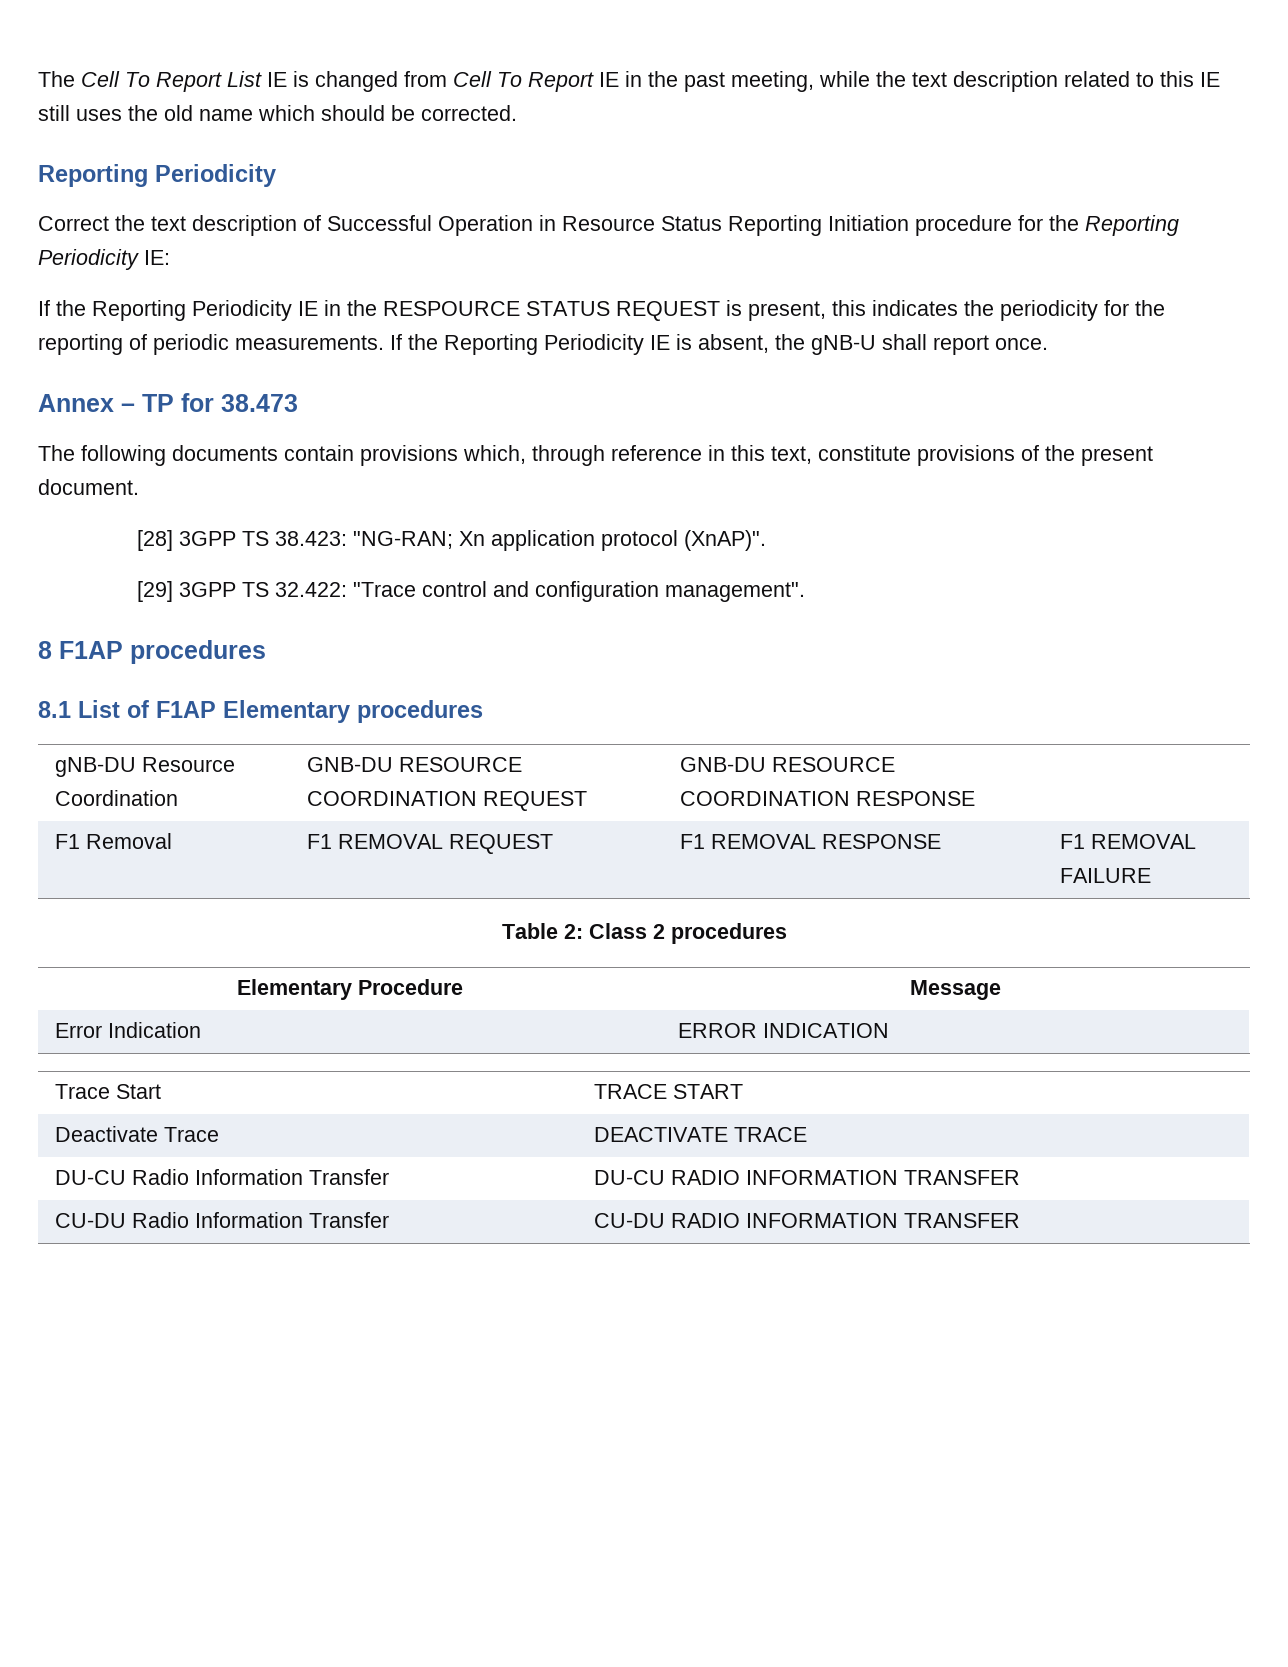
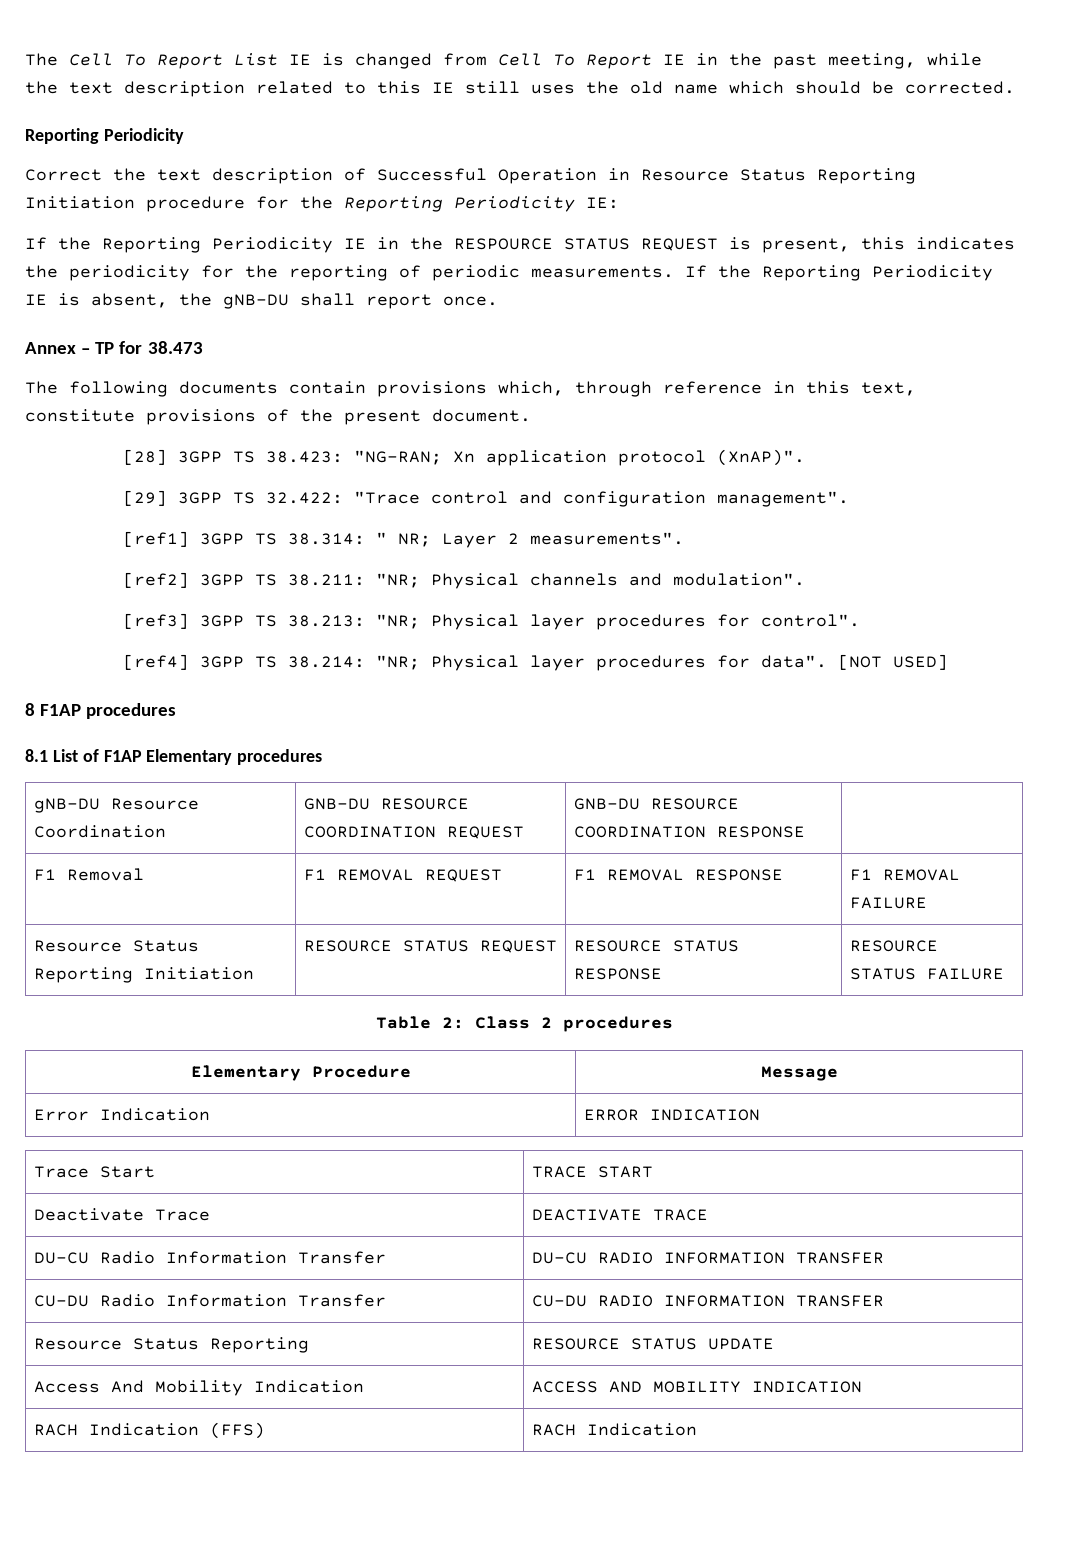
[811,335,876,355] gNB-U -> [223,294,289,309] gNB-DU
(805, 592) none -> [123,531,685,548] [123,572,806,589] [123,613,861,630] [123,654,949,671] // [ref1] 3GPP TS 38.314: " NR; Layer 2 measurements". // [ref2] 3GPP TS 38.211: "NR; Physical channels and modulation". // [ref3] 3GPP TS 38.213: "NR; Physical layer procedures for control". // [ref4] 3GPP TS 38.214: "NR; Physical layer procedures for data". [NOT USED]
(1151, 875) none -> [33,940,199,952] [33,967,254,983] [303,940,557,953] [573,940,739,952] [573,968,662,980] [849,940,938,952] [849,968,1004,980] // Resource Status Reporting Initiation | RESOURCE STATUS REQUEST | RESOURCE STATUS RESPONSE | RESOURCE STATUS FAILURE
(1020, 1220) none -> [33,1337,309,1353] [531,1338,774,1350] [33,1380,364,1396] [531,1381,862,1393] [33,1422,265,1439] [531,1423,697,1436] // Resource Status Reporting | RESOURCE STATUS UPDATE // Access And Mobility Indication | ACCESS AND MOBILITY INDICATION // RACH Indication (FFS) | RACH Indication

